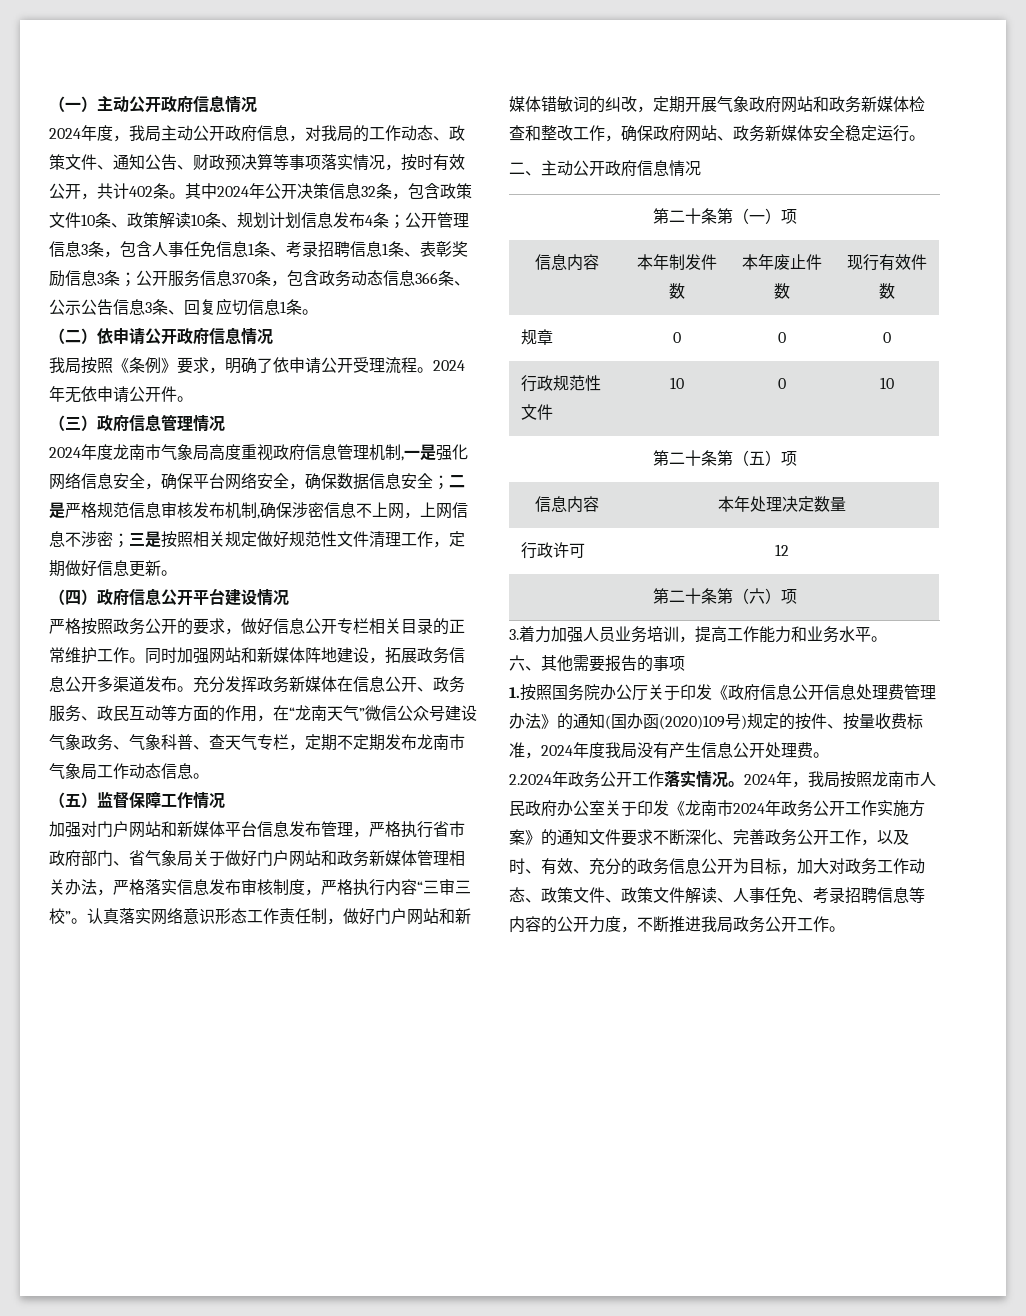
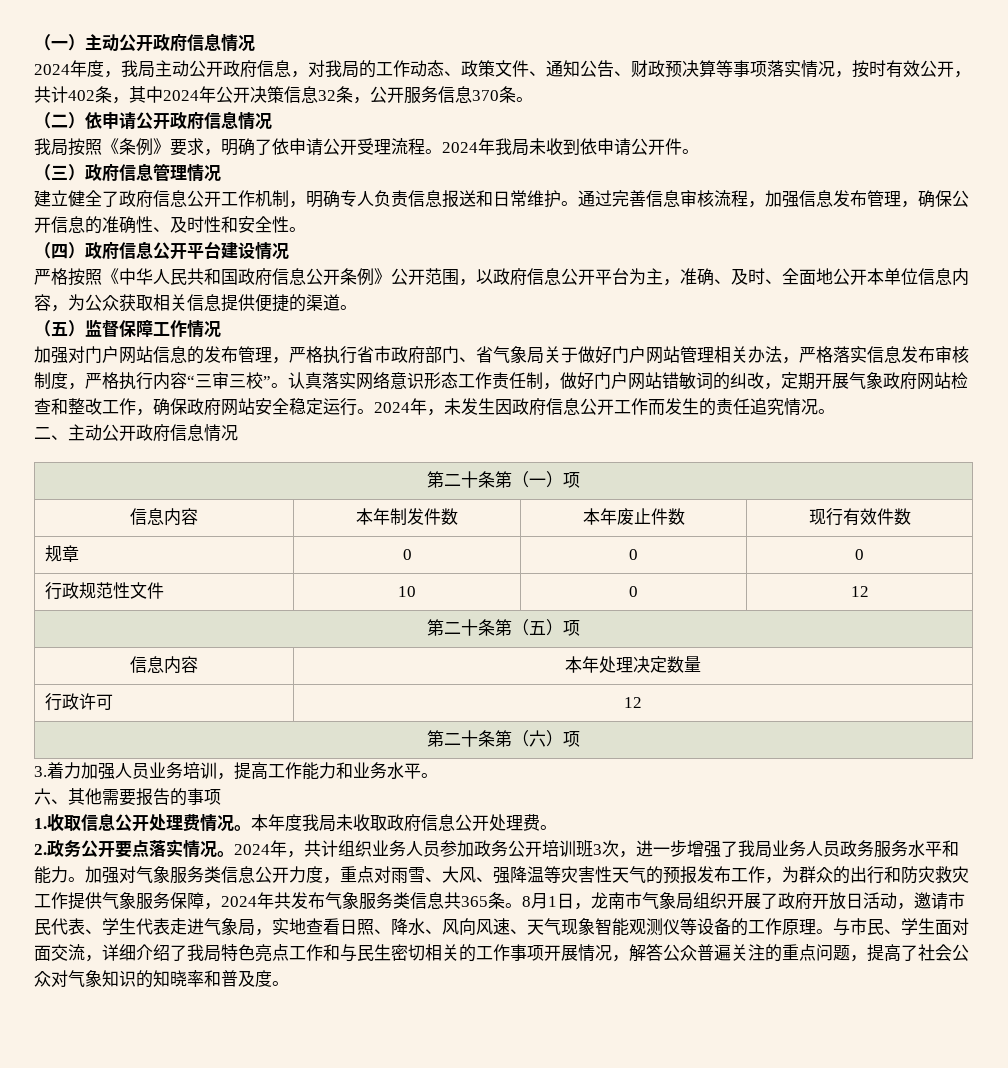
[169,193,185,199] 。 -> [112,97,129,104] ，
[408,183,472,199] [49,212,469,229] [49,241,468,258] [49,270,136,287] 包含政策文件10条、政策解读10条、规划计划信息发布4条；公开管理信息3条，包含人事任免信息1条、考录招聘信息1条、表彰奖励信息3条； -> (370, 100) none
[271,270,470,287] [49,298,302,316] ，包含政务动态信息366条、公示公告信息3条、回复应切信息1条 -> (516, 94) none
[65,387,81,403] 无 -> [495,138,580,156] 我局未收到
[49,444,468,461] [49,472,465,490] [49,502,468,519] [49,531,465,548] [49,560,161,577] 2024年度龙南市气象局高度重视政府信息管理机制,一是强化网络信息安全，确保平台网络安全，确保数据信息安全；二是严格规范信息审核发布机制,确保涉密信息不上网，上网信息不涉密；三是按照相关规定做好规范性文件清理工作，定期做好信息更新 -> [34,190,969,208] [34,216,289,234] 建立健全了政府信息公开工作机制，明确专人负责信息报送和日常维护。通过完善信息审核流程，加强信息发布管理，确保公开信息的准确性、及时性和安全性
[113,618,465,635] [49,647,465,664] [49,676,465,693] [49,705,477,722] [49,734,465,751] [49,763,193,780] 政务公开的要求，做好信息公开专栏相关目录的正常维护工作。同时加强网站和新媒体阵地建设，拓展政务信息公开多渠道发布。充分发挥政务新媒体在信息公开、政务服务、政民互动等方面的作用，在“龙南天气”微信公众号建设气象政务、气象科普、查天气专栏，定期不定期发布龙南市气象局工作动态信息 -> [102,268,969,286] [34,294,340,312] 《中华人民共和国政府信息公开条例》公开范围，以政府信息公开平台为主，准确、及时、全面地公开本单位信息内容，为公众获取相关信息提供便捷的渠道
[161,821,289,837] 和新媒体平台信息 -> [153,346,204,364] 信息的
[321,850,417,867] 和政务新媒体 -> (680, 354) none
[439,908,471,924] [509,96,541,112] 和新媒体 -> (662, 380) none
[813,96,909,113] 和政务新媒体 -> (951, 380) none
[717,125,813,142] 、政务新媒体 -> (255, 406) none
(925, 138) none -> [374,398,835,416] 2024年，未发生因政府信息公开工作而发生的责任追究情况。
[880,377,894,389] 10 -> [850,586,869,597] 12
[520,684,936,701] [509,713,923,730] [509,742,701,759] 按照国务院办公厅关于印发《政府信息公开信息处理费管理办法》的通知(国办函(2020)109号)规定的按件、按量收费标准，2024年度我局没有产生 -> [47,813,421,832] 收取信息公开处理费情况。本年度我局未收取政府
[509,771,664,788] 2.2024年政务公开工作 -> [34,840,149,858] 2.政务公开要点
[808,771,936,788] [509,800,925,817] [509,829,909,846] [509,858,925,875] [509,887,925,904] [509,916,829,933] 我局按照龙南市人民政府办公室关于印发《龙南市2024年政务公开工作实施方案》的通知文件要求不断深化、完善政务公开工作，以及时、有效、充分的政务信息公开为目标，加大对政务工作动态、政策文件、政策文件解读、人事任免、考录招聘信息等内容的公开力度，不断推进我局政务公开工作 -> [304,840,959,858] [34,866,969,884] [34,892,965,910] [34,918,969,936] [34,943,969,962] [34,970,272,988] 共计组织业务人员参加政务公开培训班3次，进一步增强了我局业务人员政务服务水平和能力。加强对气象服务类信息公开力度，重点对雨雪、大风、强降温等灾害性天气的预报发布工作，为群众的出行和防灾救灾工作提供气象服务保障，2024年共发布气象服务类信息共365条。8月1日，龙南市气象局组织开展了政府开放日活动，邀请市民代表、学生代表走进气象局，实地查看日照、降水、风向风速、天气现象智能观测仪等设备的工作原理。与市民、学生面对面交流，详细介绍了我局特色亮点工作和与民生密切相关的工作事项开展情况，解答公众普遍关注的重点问题，提高了社会公众对气象知识的知晓率和普及度

